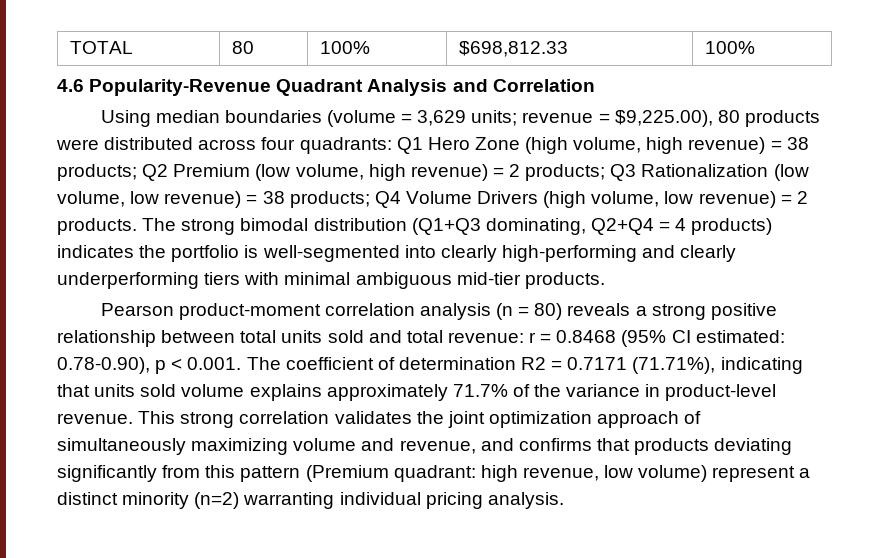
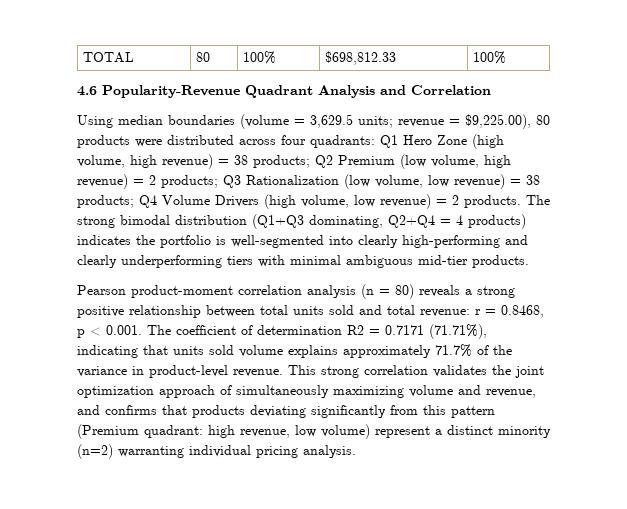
[417,110,467,126] 3,629 -> [310,114,353,128] 3,629.5
[556,330,785,347] [57,357,150,374] 0.8468 (95% CI estimated: 0.78-0.90), -> [501,305,544,318] 0.8468,

